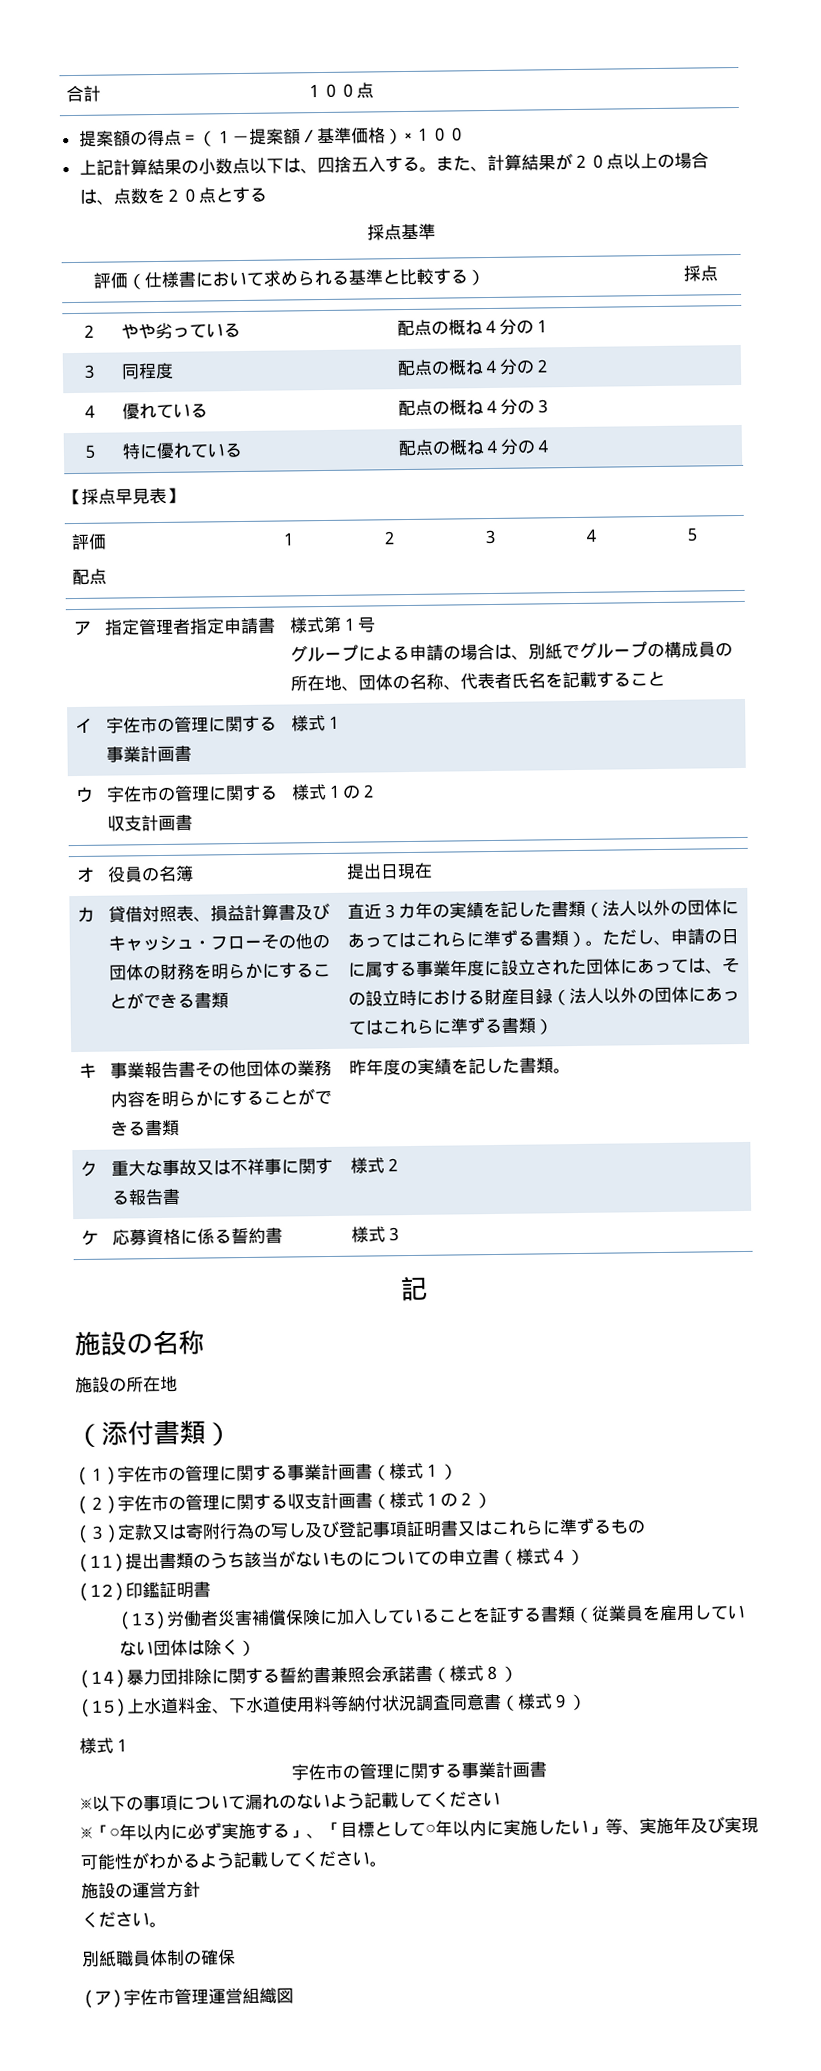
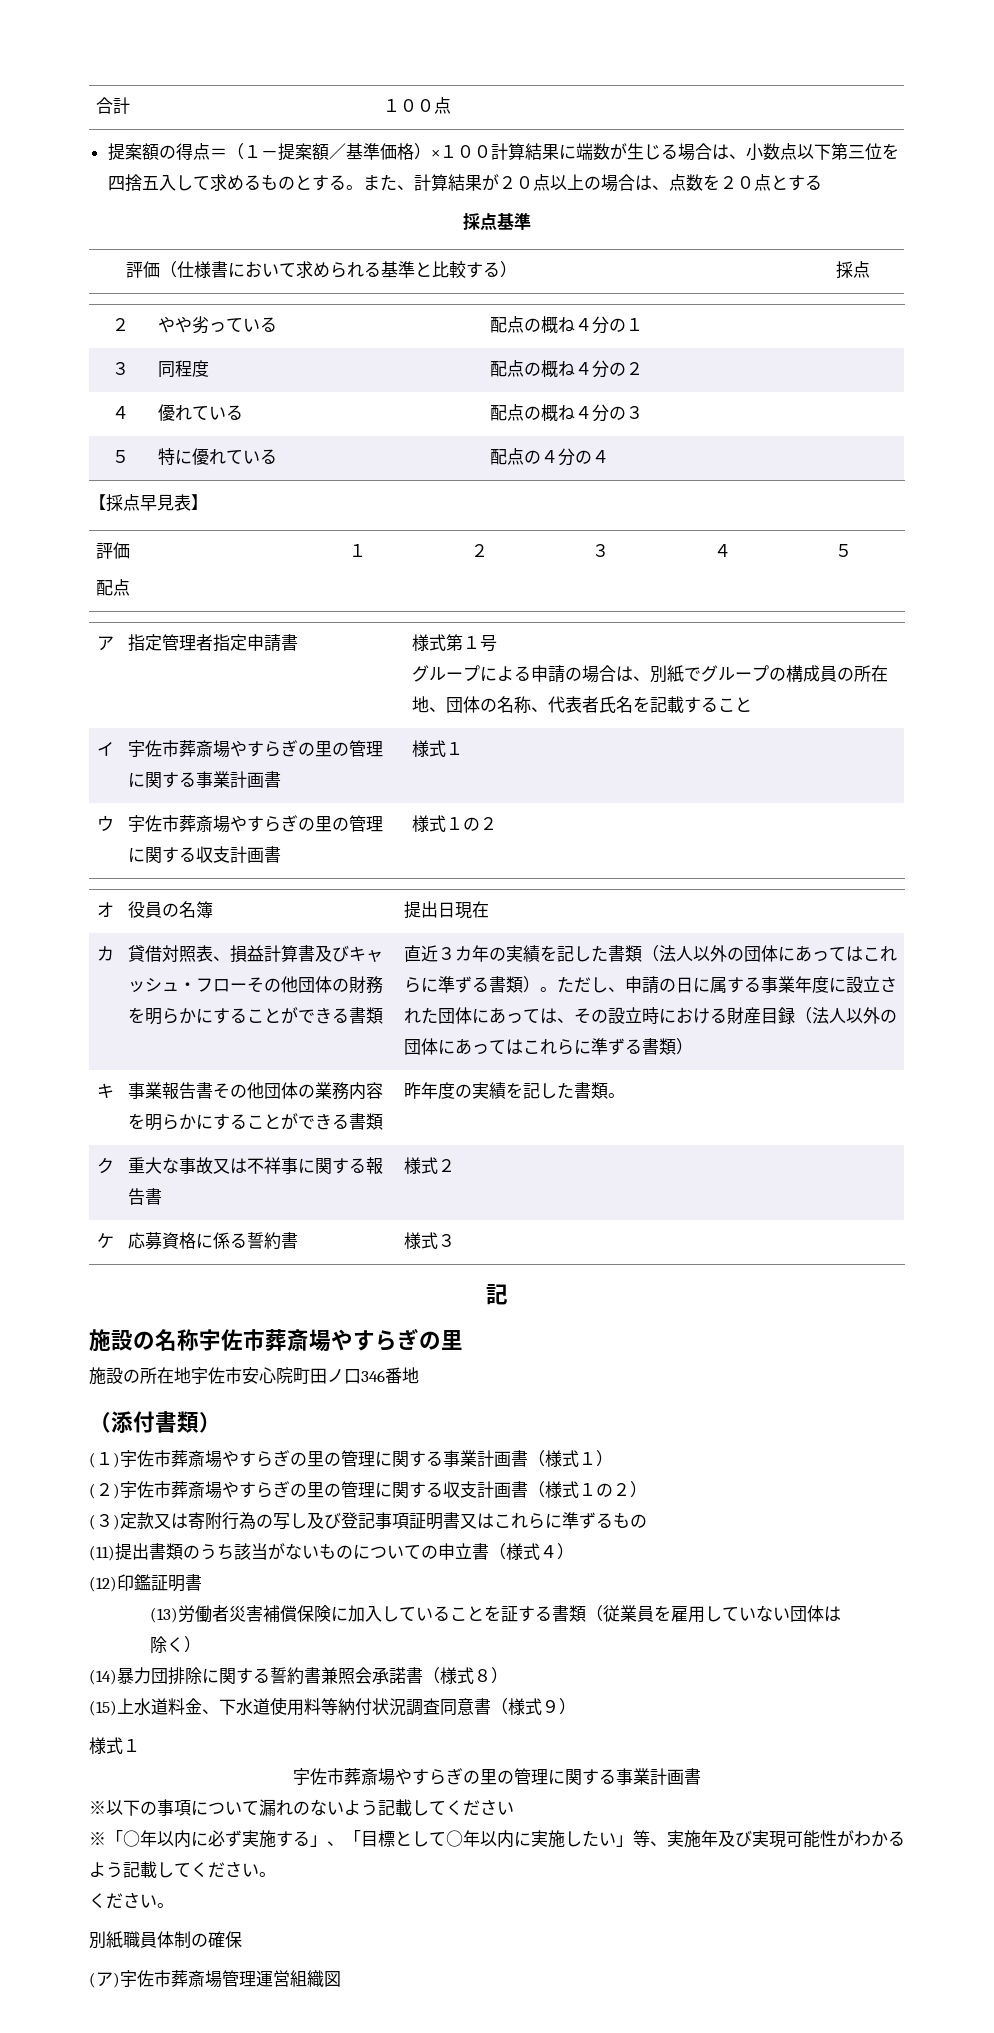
[78,156,386,176] // 上記計算結果の小数点以下は、四捨五入 -> [490,143,899,161] [107,174,312,192] 計算結果に端数が生じる場合は、小数点以下第三位を四捨五入して求めるものと
[449,439,486,456] 概ね -> (542, 457) none
(159, 725) none -> [179,740,333,758] 葬斎場やすらぎの里
(160, 794) none -> [179,815,333,833] 葬斎場やすらぎの里
[312,933,331,949] の -> (299, 984) none
[75,1376,161,1394] // 施設の所在 -> [199,1328,463,1352] [89,1367,402,1385] 宇佐市葬斎場やすらぎの里 // 施設の所在地宇佐市安心院町田ノ口346番
(169, 1474) none -> [171,1450,324,1468] 葬斎場やすらぎの里
(169, 1503) none -> [171,1481,324,1499] 葬斎場やすらぎの里
(205, 1647) none -> (841, 1614) //
(343, 1772) none -> [344,1768,497,1786] 葬斎場やすらぎの里
[81,1881,201,1900] // 施設の運営方針 -> (276, 1874) none
(175, 1997) none -> [171,1970,222,1988] 葬斎場

